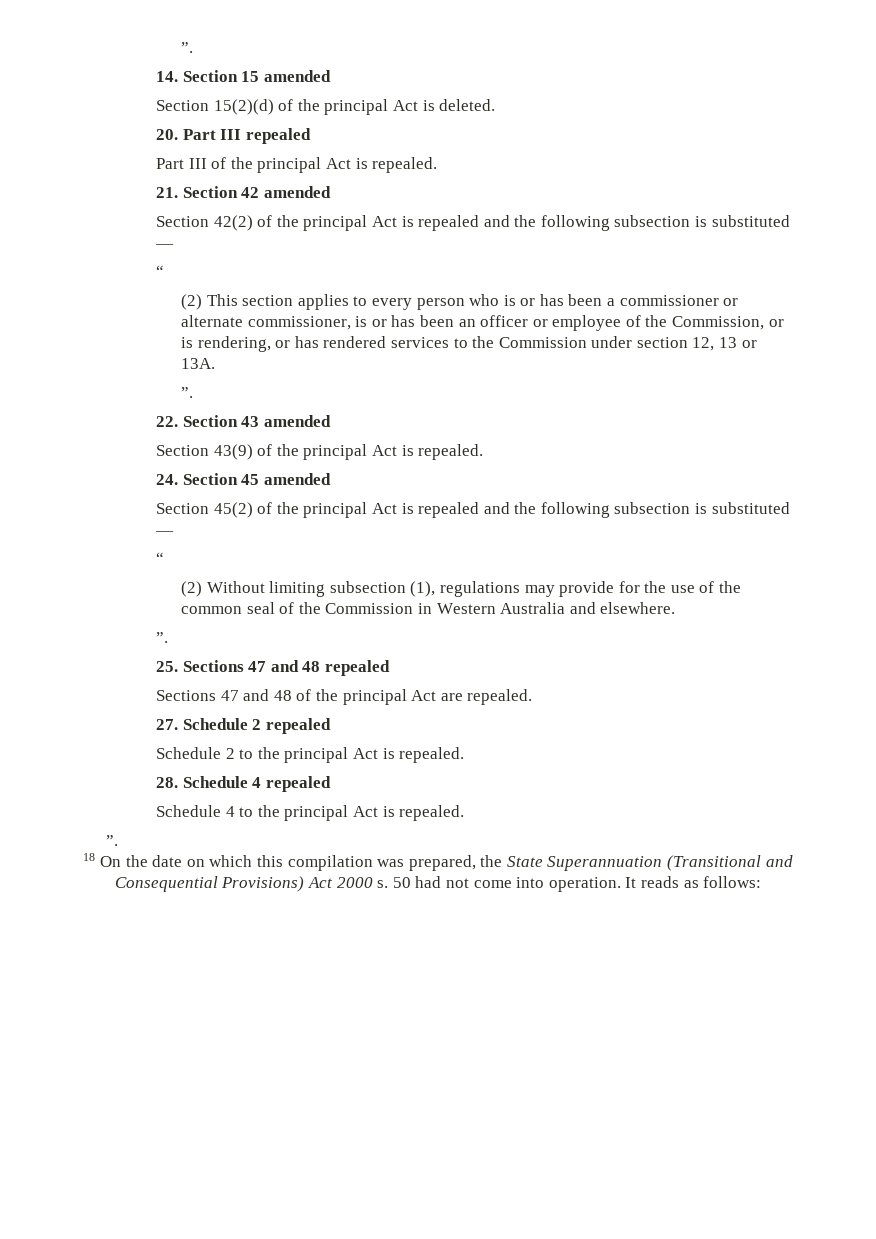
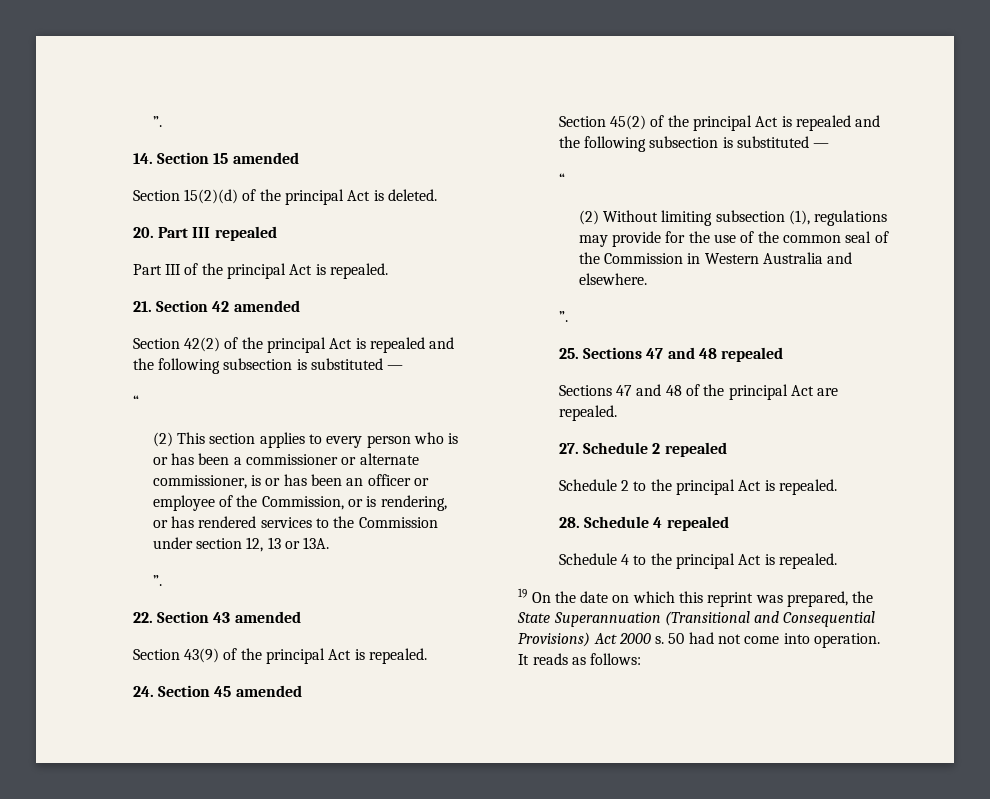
[105,835,118,846] [83,853,96,861] ”. // 18 -> [518,588,528,598] 19
[287,855,373,871] compilation -> [707,592,754,607] reprint

